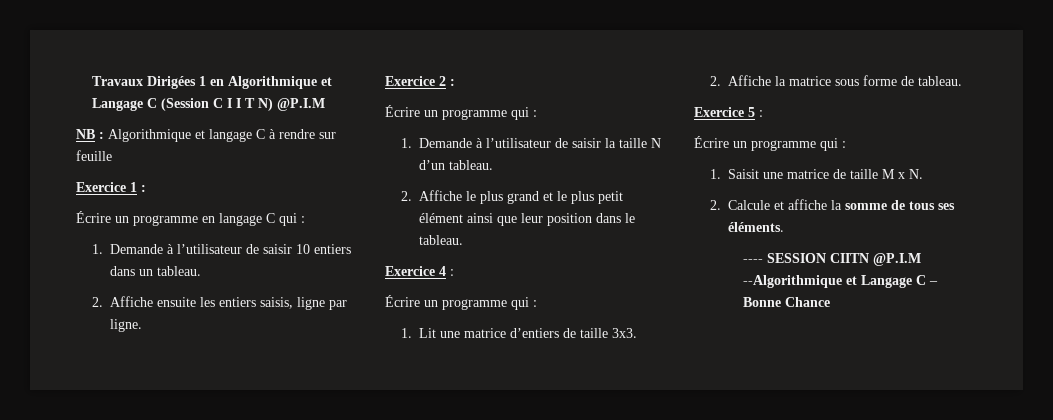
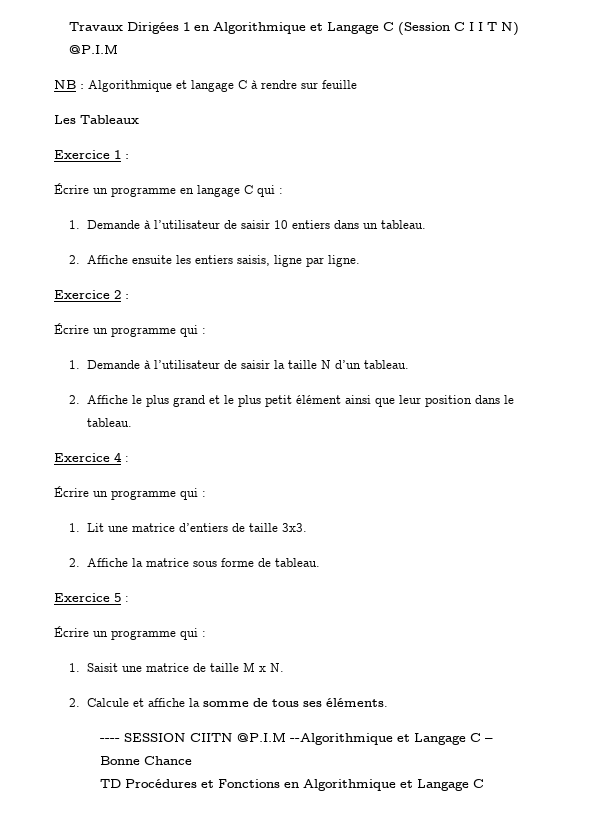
(112, 155) none -> [54,115,139,124] // Les Tableaux
(830, 302) none -> [99,779,484,791] // TD Procédures et Fonctions en Algorithmique et Langage C

